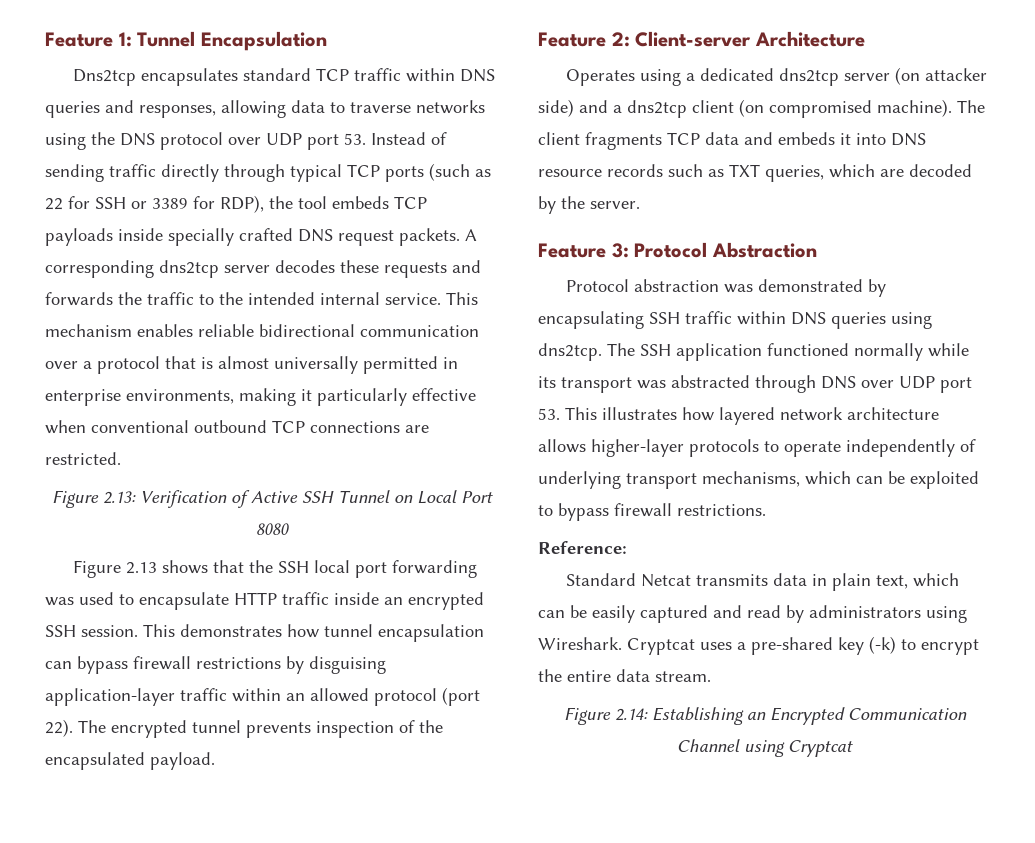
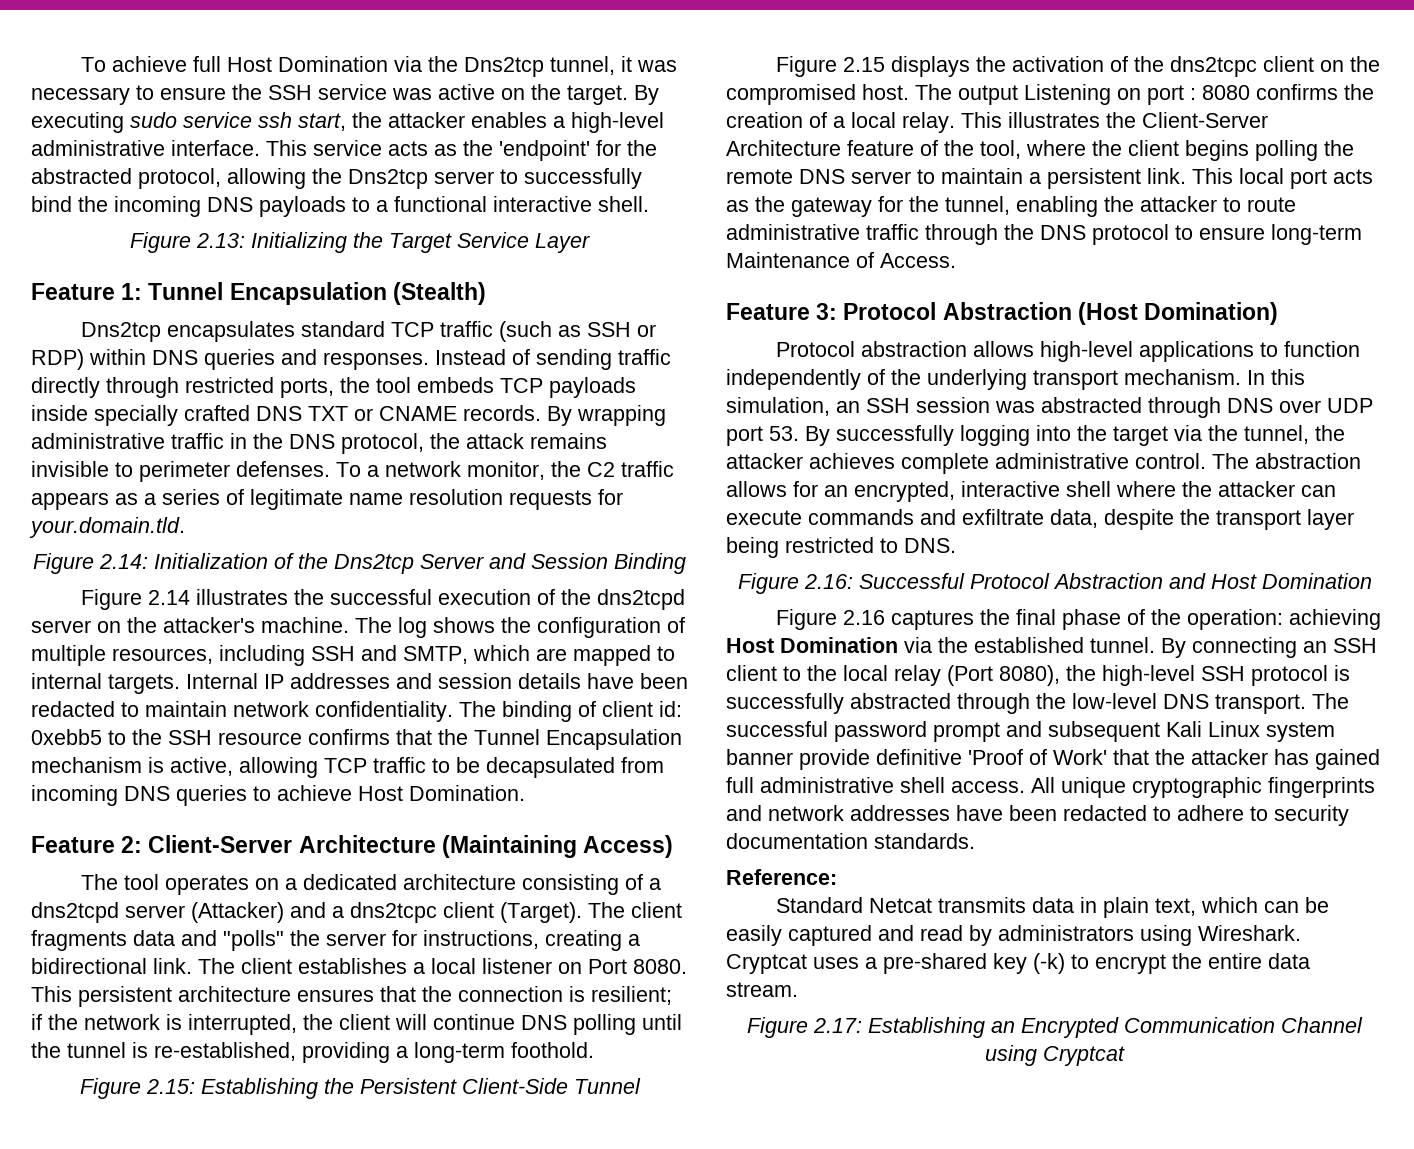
(45, 39) none -> [80,56,677,77] [31,84,659,105] [31,112,664,133] [31,140,657,161] [31,168,642,189] [31,196,649,217] [130,232,590,253] To achieve full Host Domination via the Dns2tcp tunnel, it was necessary to ensure the SSH service was active on the target. By executing sudo service ssh start, the attacker enables a high-level administrative interface. This service acts as the 'endpoint' for the abstracted protocol, allowing the Dns2tcp server to successfully bind the incoming DNS payloads to a functional interactive shell. // Figure 2.13: Initializing the Target Service Layer //
(327, 41) none -> [392,282,486,305] (Stealth)
[406,68,496,82] [45,100,485,118] [45,132,366,150] within DNS queries and responses, allowing data to traverse networks using the DNS protocol over UDP port 53. -> [498,321,656,342] [31,349,429,370] (such as SSH or RDP) within DNS queries and responses.
[290,163,491,182] [45,195,264,213] typical TCP ports (such as 22 for SSH or 3389 for RDP), -> [185,377,334,398] restricted ports,
[338,228,477,246] [45,260,481,278] [45,292,478,306] [45,324,479,337] [45,356,458,374] [45,388,476,406] [45,420,429,434] [45,452,121,465] [51,490,493,508] [255,523,289,535] [73,560,478,578] [45,592,484,610] [45,624,484,642] [45,656,386,674] [45,687,480,706] [45,719,443,738] [45,752,215,770] request packets. A corresponding dns2tcp server decodes these requests and forwards the traffic to the intended internal service. This mechanism enables reliable bidirectional communication over a protocol that is almost universally permitted in enterprise environments, making it particularly effective when conventional outbound TCP connections are restricted. // Figure 2.13: Verification of Active SSH Tunnel on Local Port 8080 // Figure 2.13 shows that the SSH local port forwarding was used to encapsulate HTTP traffic inside an encrypted SSH session. This demonstrates how tunnel encapsulation can bypass firewall restrictions by disguising application-layer traffic within an allowed protocol (port 22). The encrypted tunnel prevents inspection of the encapsulated payload. -> [308,405,666,426] [31,433,607,454] [31,461,674,482] [31,489,623,510] [29,517,185,538] [33,553,686,574] [80,589,685,610] [31,617,685,638] [31,645,675,666] [31,673,688,694] [31,701,682,722] [31,729,682,750] [31,757,664,778] [31,785,525,806] TXT or CNAME records. By wrapping administrative traffic in the DNS protocol, the attack remains invisible to perimeter defenses. To a network monitor, the C2 traffic appears as a series of legitimate name resolution requests for your.domain.tld. // Figure 2.14: Initialization of the Dns2tcp Server and Session Binding // Figure 2.14 illustrates the successful execution of the dns2tcpd server on the attacker's machine. The log shows the configuration of multiple resources, including SSH and SMTP, which are mapped to internal targets. Internal IP addresses and session details have been redacted to maintain network confidentiality. The binding of client id: 0xebb5 to the SSH resource confirms that the Tunnel Encapsulation mechanism is active, allowing TCP traffic to be decapsulated from incoming DNS queries to achieve Host Domination.
[635,31,865,47] [566,67,988,86] [538,99,952,118] Client-server Architecture // Operates using a dedicated dns2tcp server (on attacker side) and a dns2tcp client (on compromised machine). -> [148,835,674,858] [80,874,661,895] [31,902,582,923] Client-Server Architecture (Maintaining Access) // The tool operates on a dedicated architecture consisting of a dns2tcpd server (Attacker) and a dns2tcpc client (Target).
[667,132,700,145] TCP -> (127, 940) none
[778,132,926,146] [538,164,972,182] [538,196,640,214] embeds it into DNS resource records such as TXT queries, which are decoded by the server. -> [223,930,640,951] [31,958,687,974] [31,986,672,1007] [31,1014,682,1035] [31,1042,594,1063] [79,1078,641,1099] [775,56,1380,77] [726,84,1374,105] [726,112,1268,133] [726,140,1354,161] [726,168,1373,189] [726,196,1296,217] [726,224,1362,245] [726,252,956,268] "polls" the server for instructions, creating a bidirectional link. The client establishes a local listener on Port 8080. This persistent architecture ensures that the connection is resilient; if the network is interrupted, the client will continue DNS polling until the tunnel is re-established, providing a long-term foothold. // Figure 2.15: Establishing the Persistent Client-Side Tunnel // Figure 2.15 displays the activation of the dns2tcpc client on the compromised host. The output Listening on port : 8080 confirms the creation of a local relay. This illustrates the Client-Server Architecture feature of the tool, where the client begins polling the remote DNS server to maintain a persistent link. This local port acts as the gateway for the tunnel, enabling the attacker to route administrative traffic through the DNS protocol to ensure long-term Maintenance of Access.
(817, 250) none -> [1077,302,1279,325] (Host Domination)
[724,279,887,297] [538,311,932,329] [538,343,969,361] [538,376,632,393] was demonstrated by encapsulating SSH traffic within DNS queries using dns2tcp. The SSH application functioned normally while its transport -> [972,341,1360,362] [726,369,1305,390] [726,397,990,416] allows high-level applications to function independently of the underlying transport mechanism. In this simulation, an SSH session
[565,407,939,425] [538,439,976,457] [538,471,979,489] [538,503,766,521] This illustrates how layered network architecture allows higher-layer protocols to operate independently of underlying transport mechanisms, which can be exploited to bypass firewall restrictions. -> [805,425,1345,446] [726,453,1361,474] [726,481,1336,502] [726,509,1354,530] [726,537,956,558] [737,573,1372,594] [775,609,1381,630] [726,637,1377,658] [726,665,1350,686] [726,693,1349,714] [726,721,1335,742] [726,749,1380,770] [726,777,1375,798] [726,805,1349,826] [726,833,975,849] By successfully logging into the target via the tunnel, the attacker achieves complete administrative control. The abstraction allows for an encrypted, interactive shell where the attacker can execute commands and exfiltrate data, despite the transport layer being restricted to DNS. // Figure 2.16: Successful Protocol Abstraction and Host Domination // Figure 2.16 captures the final phase of the operation: achieving Host Domination via the established tunnel. By connecting an SSH client to the local relay (Port 8080), the high-level SSH protocol is successfully abstracted through the low-level DNS transport. The successful password prompt and subsequent Kali Linux system banner provide definitive 'Proof of Work' that the attacker has gained full administrative shell access. All unique cryptographic fingerprints and network addresses have been redacted to adhere to security documentation standards.
[614,708,648,721] 2.14: -> [813,1018,862,1033] 2.17:

